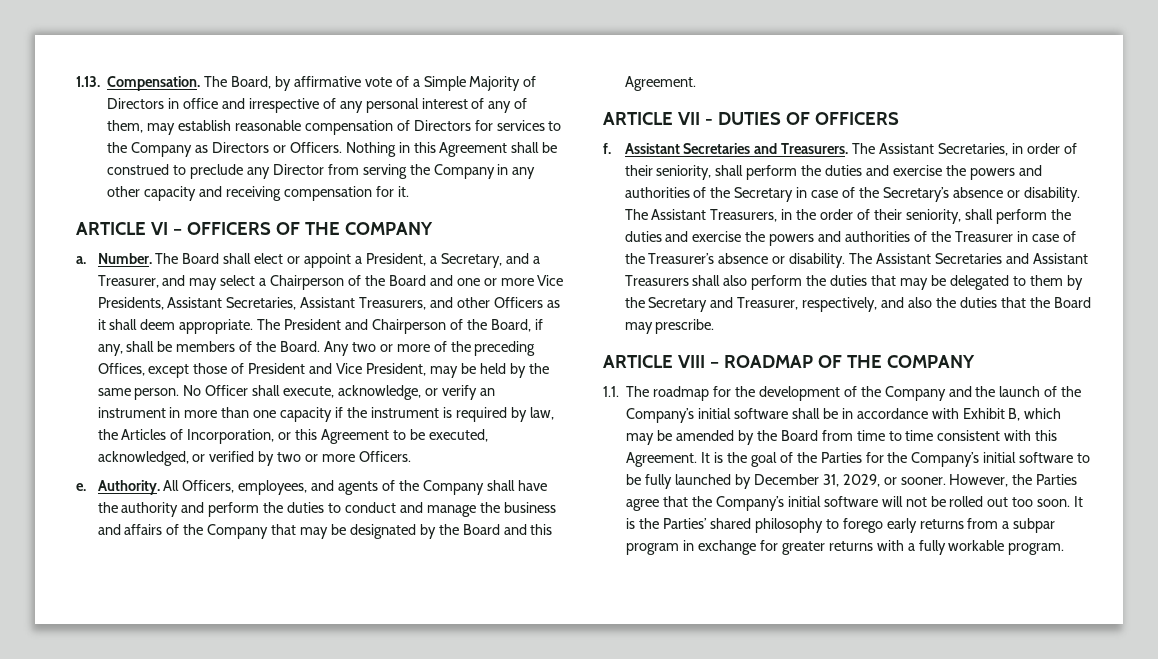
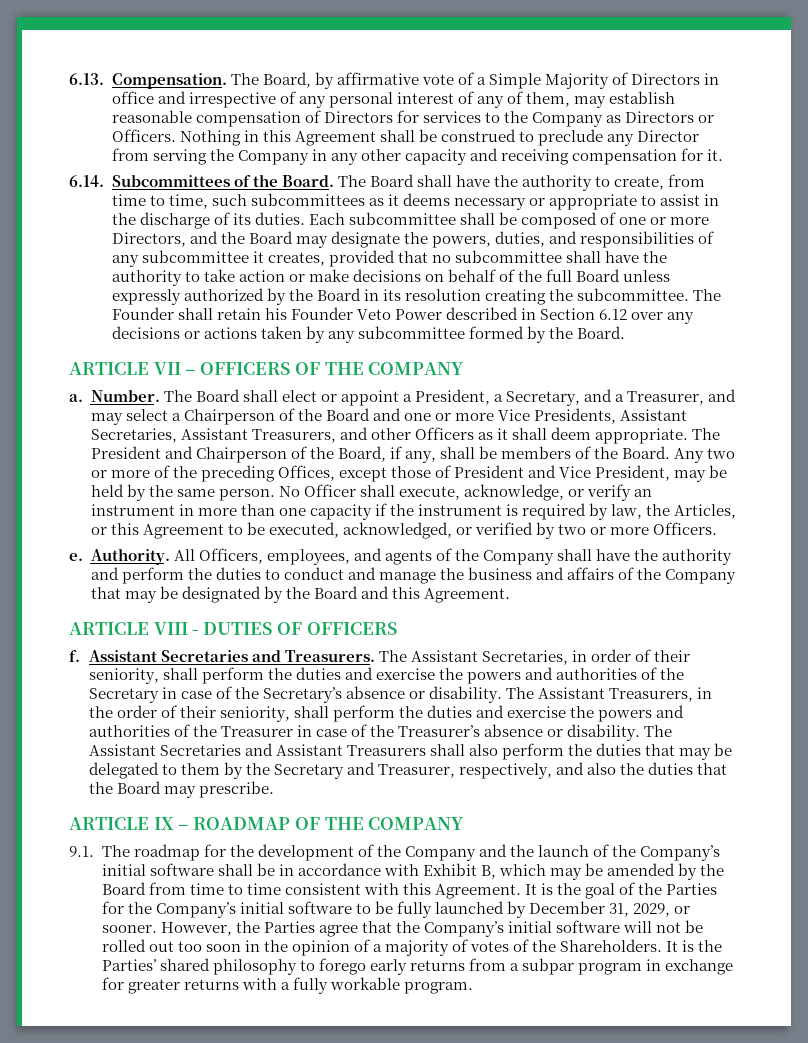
[76,76,100,87] 1.13. -> [69,73,104,85] 6.13.
[76,222,168,235] // ARTICLE VI -> [69,174,706,191] [111,193,720,210] [111,212,710,229] [111,231,715,248] [111,250,667,267] [111,269,671,286] [111,288,722,305] [111,307,695,324] [111,326,626,343] [69,362,181,375] // 6.14. Subcommittees of the Board. The Board shall have the authority to create, from time to time, such subcommittees as it deems necessary or appropriate to assist in the discharge of its duties. Each subcommittee shall be composed of one or more Directors, and the Board may designate the powers, duties, and responsibilities of any subcommittee it creates, provided that no subcommittee shall have the authority to take action or make decisions on behalf of the full Board unless expressly authorized by the Board in its resolution creating the subcommittee. The Founder shall retain his Founder Veto Power described in Section 6.12 over any decisions or actions taken by any subcommittee formed by the Board. // ARTICLE VII
[121,429,275,444] Articles of Incorporation, -> [674,504,737,519] Articles,
[677,112,700,125] VII -> [153,622,188,635] VIII
[677,355,705,368] VIII -> [153,817,174,830] IX
[603,386,619,397] 1.1. -> [69,846,94,857] 9.1.
[1037,499,1071,507] soon. -> [205,939,663,956] soon in the opinion of a majority of votes of the Shareholders.

